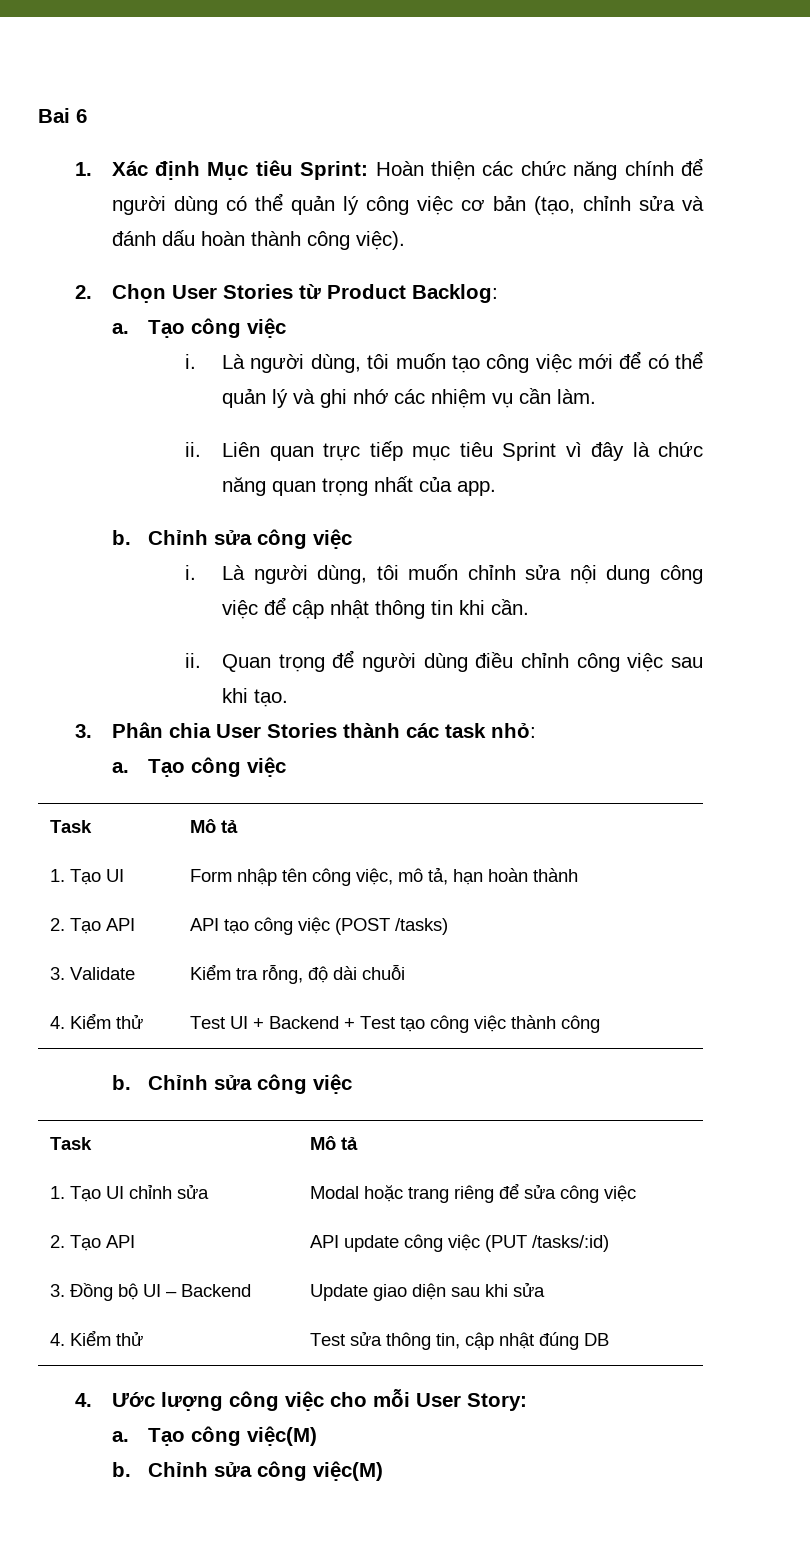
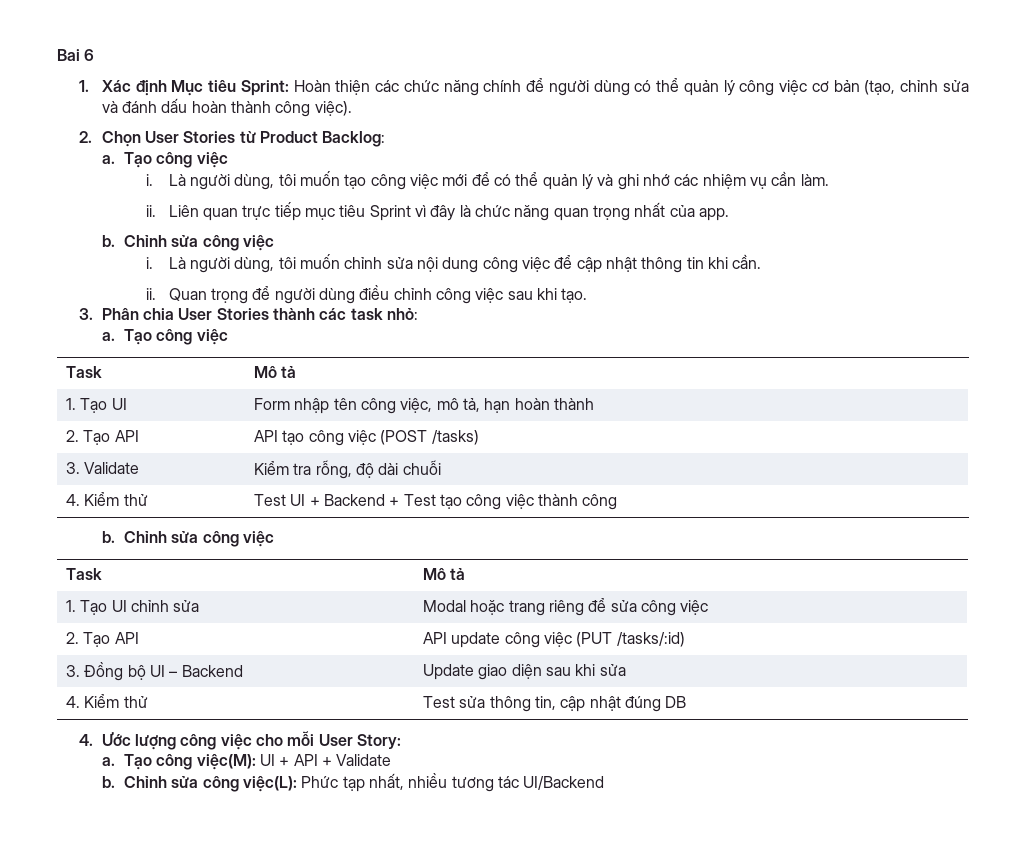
[247,1426,318,1446] [111,1461,384,1481] việc(M) // b. Chỉnh sửa công việc(M) -> [196,754,392,770] [101,773,605,792] việc(M): UI + API + Validate // b. Chỉnh sửa công việc(L): Phức tạp nhất, nhiều tương tác UI/Backend

